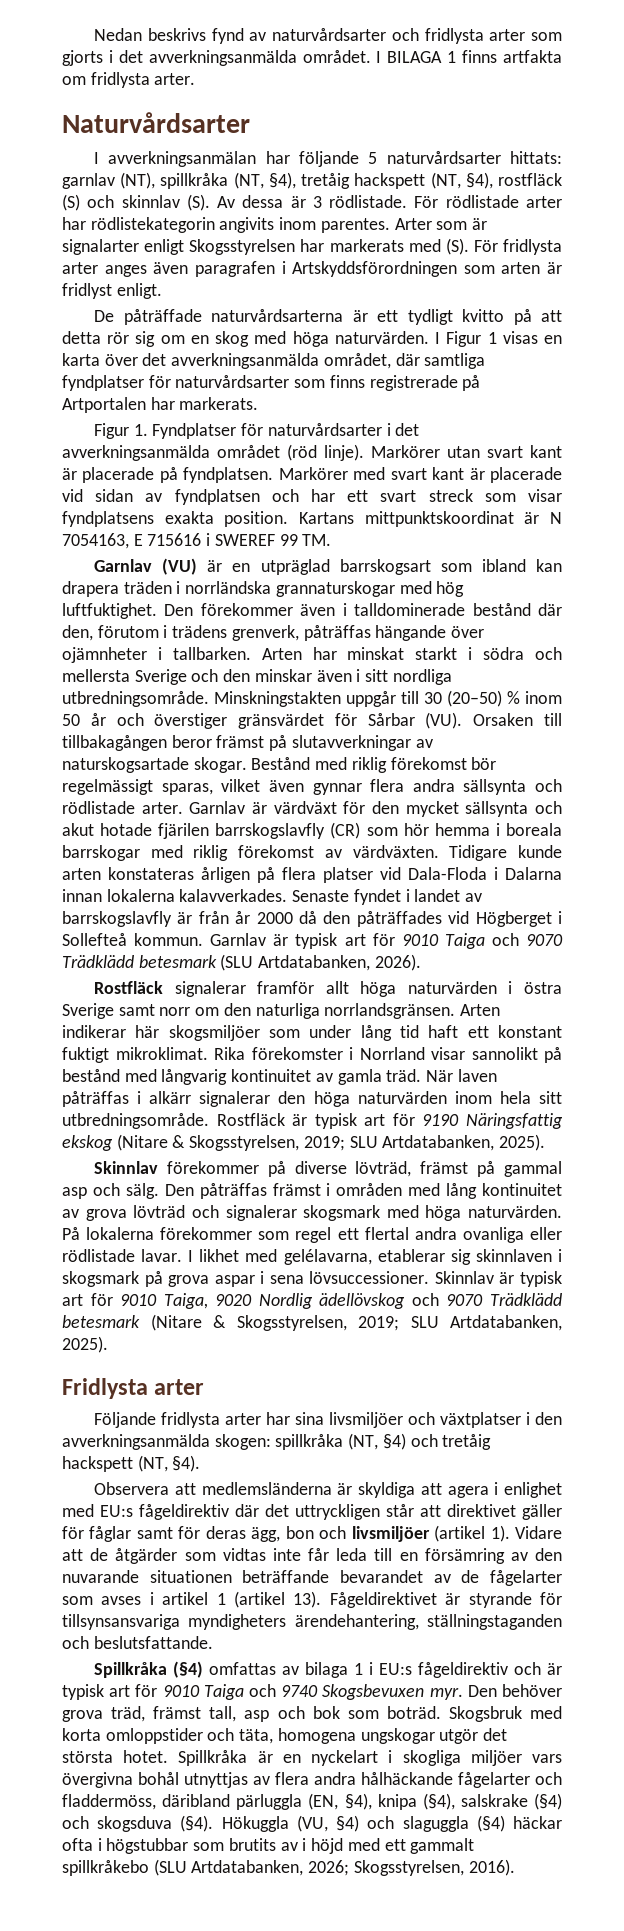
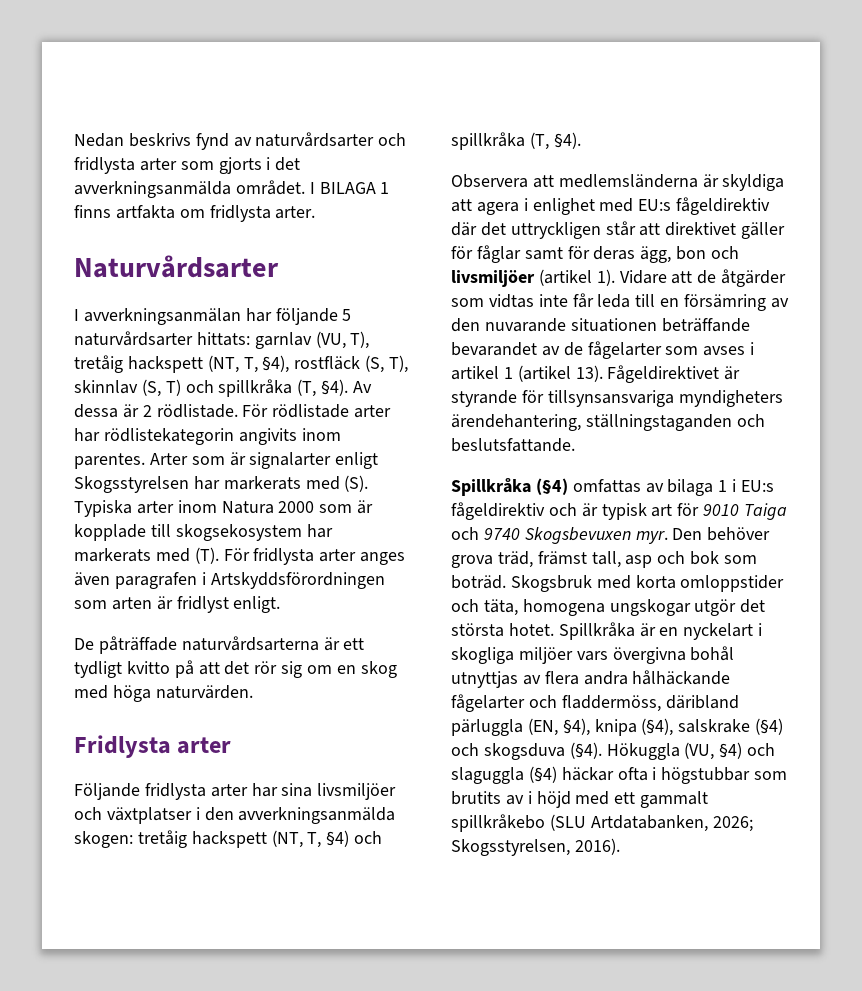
[120,172,461,189] (NT), spillkråka (NT, §4), tretåig hackspett (NT, -> [315,331,370,349] [74,355,258,373] (VU, T), tretåig hackspett (NT, T,
[62,194,210,211] (S) och skinnlav (S). -> [365,355,409,373] [74,379,349,397] (S, T), skinnlav (S, T) och spillkråka (T, §4).
[312,196,322,208] 3 -> [142,405,152,417] 2
(469, 246) none -> [74,500,374,517] [74,524,333,541] [74,547,219,564] Typiska arter inom Natura 2000 som är kopplade till skogsekosystem har markerats med (T).
[62,331,101,344] detta -> [224,661,250,675] det
[435,331,562,347] [62,353,486,369] [62,375,481,391] [62,397,259,413] [94,423,420,439] [62,444,562,461] [62,467,562,483] [62,489,562,505] [62,511,562,527] [62,533,332,549] [94,558,562,575] [62,581,465,597] [62,603,563,619] [62,625,485,641] [62,647,563,663] [62,669,452,685] [62,690,562,707] [62,712,562,729] [62,735,433,751] [62,757,497,773] [62,779,562,795] [62,801,562,817] [62,822,562,839] [62,845,562,861] [62,867,562,883] [62,889,483,905] [62,911,562,927] [62,933,564,949] [62,954,421,971] [94,981,563,997] [62,1003,501,1019] [62,1025,562,1041] [62,1047,562,1063] [62,1069,497,1085] [62,1091,562,1107] [62,1113,563,1129] [62,1134,546,1151] [94,1161,562,1177] [62,1183,562,1199] [62,1205,562,1221] [62,1227,562,1243] [62,1249,562,1265] [62,1271,562,1287] [62,1293,562,1309] [62,1314,562,1331] [62,1336,108,1353] I Figur 1 visas en karta över det avverkningsanmälda området, där samtliga fyndplatser för naturvårdsarter som finns registrerade på Artportalen har markerats. // Figur 1. Fyndplatser för naturvårdsarter i det avverkningsanmälda området (röd linje). Markörer utan svart kant är placerade på fyndplatsen. Markörer med svart kant är placerade vid sidan av fyndplatsen och har ett svart streck som visar fyndplatsens exakta position. Kartans mittpunktskoordinat är N 7054163, E 715616 i SWEREF 99 TM. // Garnlav (VU) är en utpräglad barrskogsart som ibland kan drapera träden i norrländska grannaturskogar med hög luftfuktighet. Den förekommer även i talldominerade bestånd där den, förutom i trädens grenverk, påträffas hängande över ojämnheter i tallbarken. Arten har minskat starkt i södra och mellersta Sverige och den minskar även i sitt nordliga utbredningsområde. Minskningstakten uppgår till 30 (20–50) % inom 50 år och överstiger gränsvärdet för Sårbar (VU). Orsaken till tillbakagången beror främst på slutavverkningar av naturskogsartade skogar. Bestånd med riklig förekomst bör regelmässigt sparas, vilket även gynnar flera andra sällsynta och rödlistade arter. Garnlav är värdväxt för den mycket sällsynta och akut hotade fjärilen barrskogslavfly (CR) som hör hemma i boreala barrskogar med riklig förekomst av värdväxten. Tidigare kunde arten konstateras årligen på flera platser vid Dala-Floda i Dalarna innan lokalerna kalavverkades. Senaste fyndet i landet av barrskogslavfly är från år 2000 då den påträffades vid Högberget i Sollefteå kommun. Garnlav är typisk art för 9010 Taiga och 9070 Trädklädd betesmark (SLU Artdatabanken, 2026). // Rostfläck signalerar framför allt höga naturvärden i östra Sverige samt norr om den naturliga norrlandsgränsen. Arten indikerar här skogsmiljöer som under lång tid haft ett konstant fuktigt mikroklimat. Rika förekomster i Norrland visar sannolikt på bestånd med långvarig kontinuitet av gamla träd. När laven påträffas i alkärr signalerar den höga naturvärden inom hela sitt utbredningsområde. Rostfläck är typisk art för 9190 Näringsfattig ekskog (Nitare & Skogsstyrelsen, 2019; SLU Artdatabanken, 2025). // Skinnlav förekommer på diverse lövträd, främst på gammal asp och sälg. Den påträffas främst i områden med lång kontinuitet av grova lövträd och signalerar skogsmark med höga naturvärden. På lokalerna förekommer som regel ett flertal andra ovanliga eller rödlistade lavar. I likhet med gelélavarna, etablerar sig skinnlaven i skogsmark på grova aspar i sena lövsuccessioner. Skinnlav är typisk art för 9010 Taiga, 9020 Nordlig ädellövskog och 9070 Trädklädd betesmark (Nitare & Skogsstyrelsen, 2019; SLU Artdatabanken, 2025). -> (253, 692) none
[275,1433,492,1450] [62,1455,168,1472] spillkråka (NT, §4) och tretåig hackspett (NT, -> [137,830,383,848] [451,132,549,150] tretåig hackspett (NT, T, §4) och spillkråka (T,

